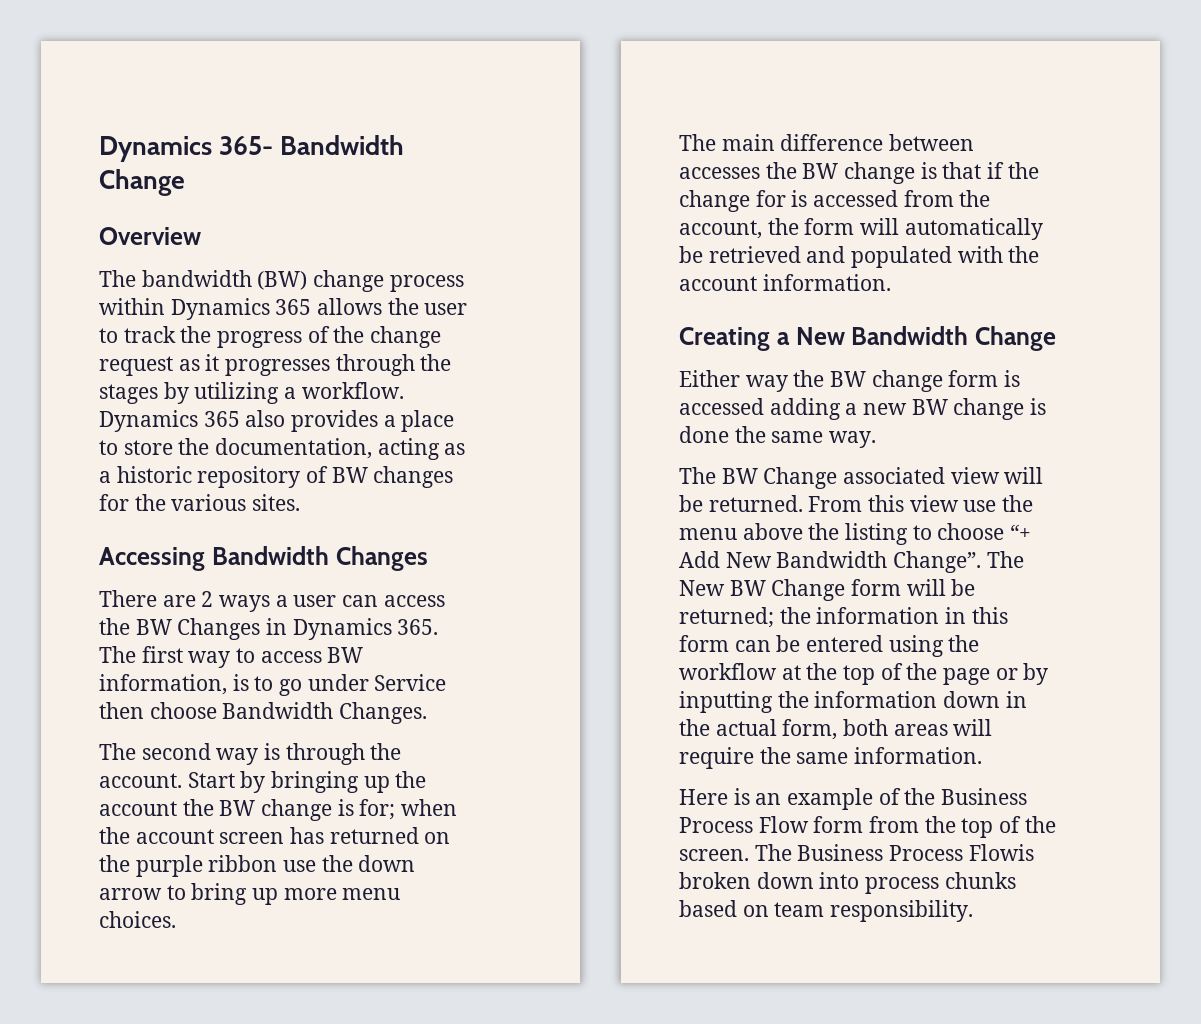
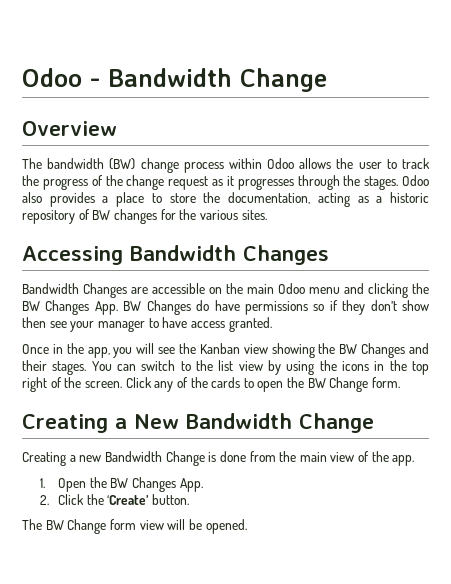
[99,136,274,162] Dynamics 365- -> [22,68,100,87] Odoo -
[170,298,312,320] Dynamics 365 -> [267,158,295,169] Odoo
[99,382,404,404] [99,410,240,432] stages by utilizing a workflow. Dynamics 365 -> [364,175,429,190] stages. Odoo
[99,590,445,612] [99,618,439,640] [99,646,364,668] [99,674,447,696] [99,702,428,724] [99,743,402,765] [99,771,427,793] [99,799,458,821] [99,827,451,844] [99,855,416,877] [99,883,401,905] [99,911,176,928] [679,134,975,151] [679,162,1039,184] [679,190,991,212] [679,218,1043,240] [679,246,1040,268] [679,274,891,291] There are 2 ways a user can access the BW Changes in Dynamics 365. The first way to access BW information, is to go under Service then choose Bandwidth Changes. // The second way is through the account. Start by bringing up the account the BW change is for; when the account screen has returned on the purple ribbon use the down arrow to bring up more menu choices. // The main difference between accesses the BW change is that if the change for is accessed from the account, the form will automatically be retrieved and populated with the account information. -> [22,283,429,298] [22,300,430,315] [22,317,272,332] [22,343,429,358] [22,360,430,375] [22,377,401,392] Bandwidth Changes are accessible on the main Odoo menu and clicking the BW Changes App. BW Changes do have permissions so if they don’t show then see your manager to have access granted. // Once in the app, you will see the Kanban view showing the BW Changes and their stages. You can switch to the list view by using the icons in the top right of the screen. Click any of the cards to open the BW Change form.
[679,370,1021,392] [679,398,1047,420] [679,426,877,448] Either way the BW change form is accessed adding a new BW change is done the same way. -> [22,451,415,466] [39,477,203,492] [39,494,189,505] Creating a new Bandwidth Change is done from the main view of the app. // 1. Open the BW Changes App. // 2. Click the ‘Create’ button.
[843,467,946,484] associated -> [109,519,136,530] form
[708,495,1034,512] [679,523,1032,545] [679,551,1024,573] [679,579,976,601] [679,607,1008,628] [679,635,980,657] [679,663,1049,685] [679,691,1027,713] [679,719,993,740] [679,747,983,769] [679,788,1028,810] [679,816,1056,838] [679,844,1034,861] [679,872,1016,894] [679,900,974,922] returned. From this view use the menu above the listing to choose “+ Add New Bandwidth Change”. The New BW Change form will be returned; the information in this form can be entered using the workflow at the top of the page or by inputting the information down in the actual form, both areas will require the same information. // Here is an example of the Business Process Flow form from the top of the screen. The Business Process Flowis broken down into process chunks based on team responsibility. -> [205,519,247,534] opened.

